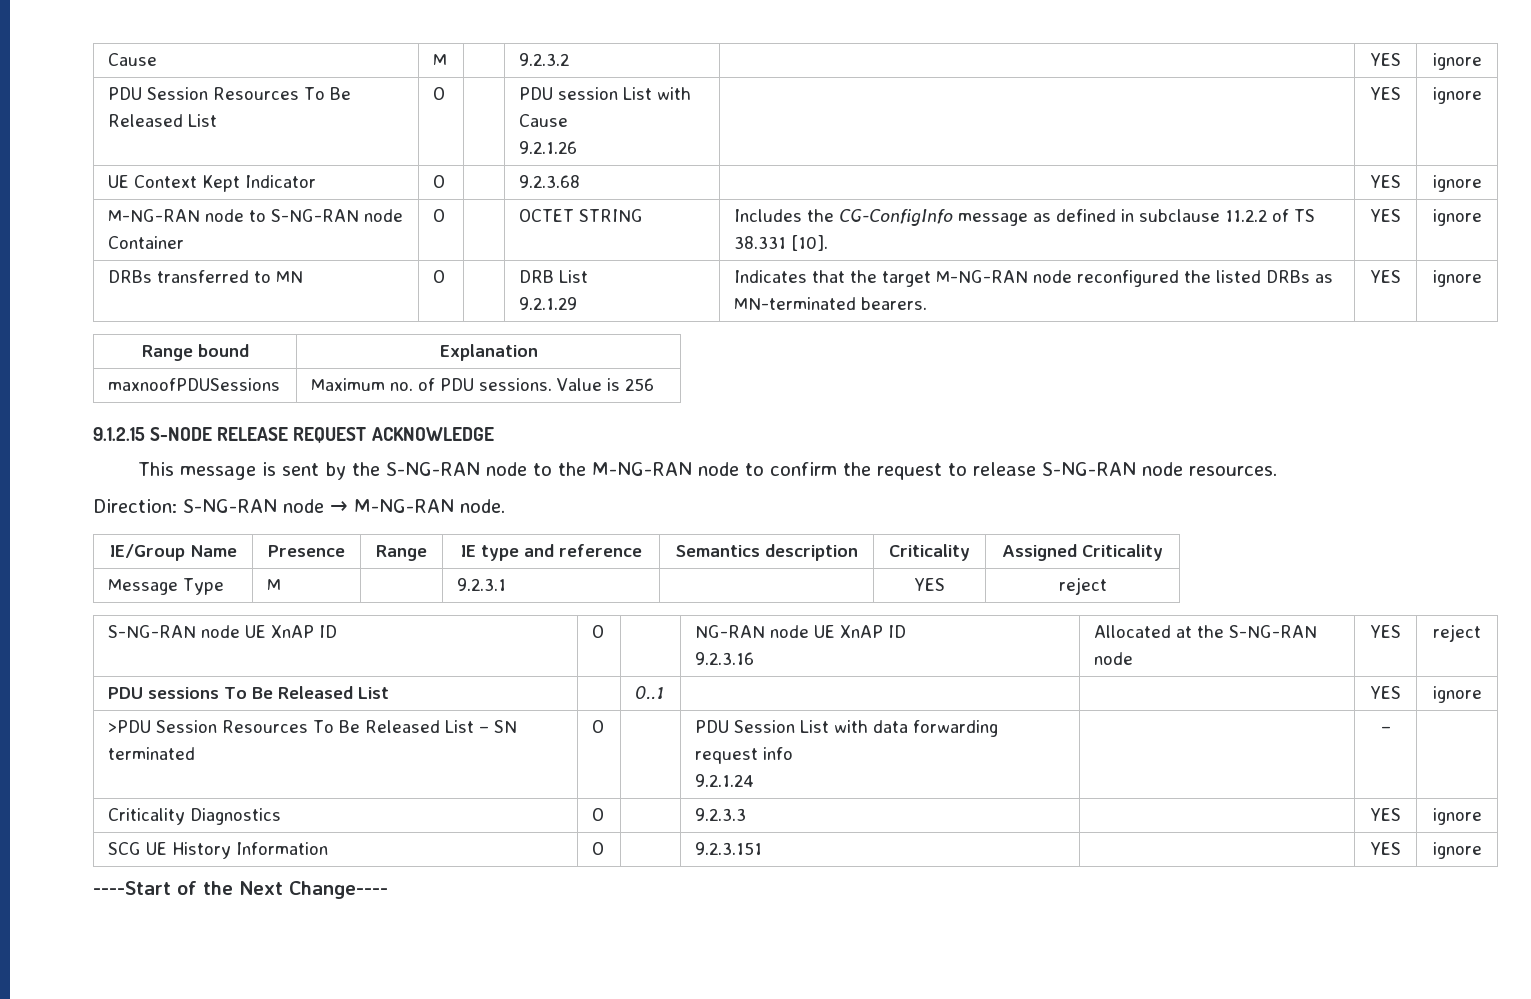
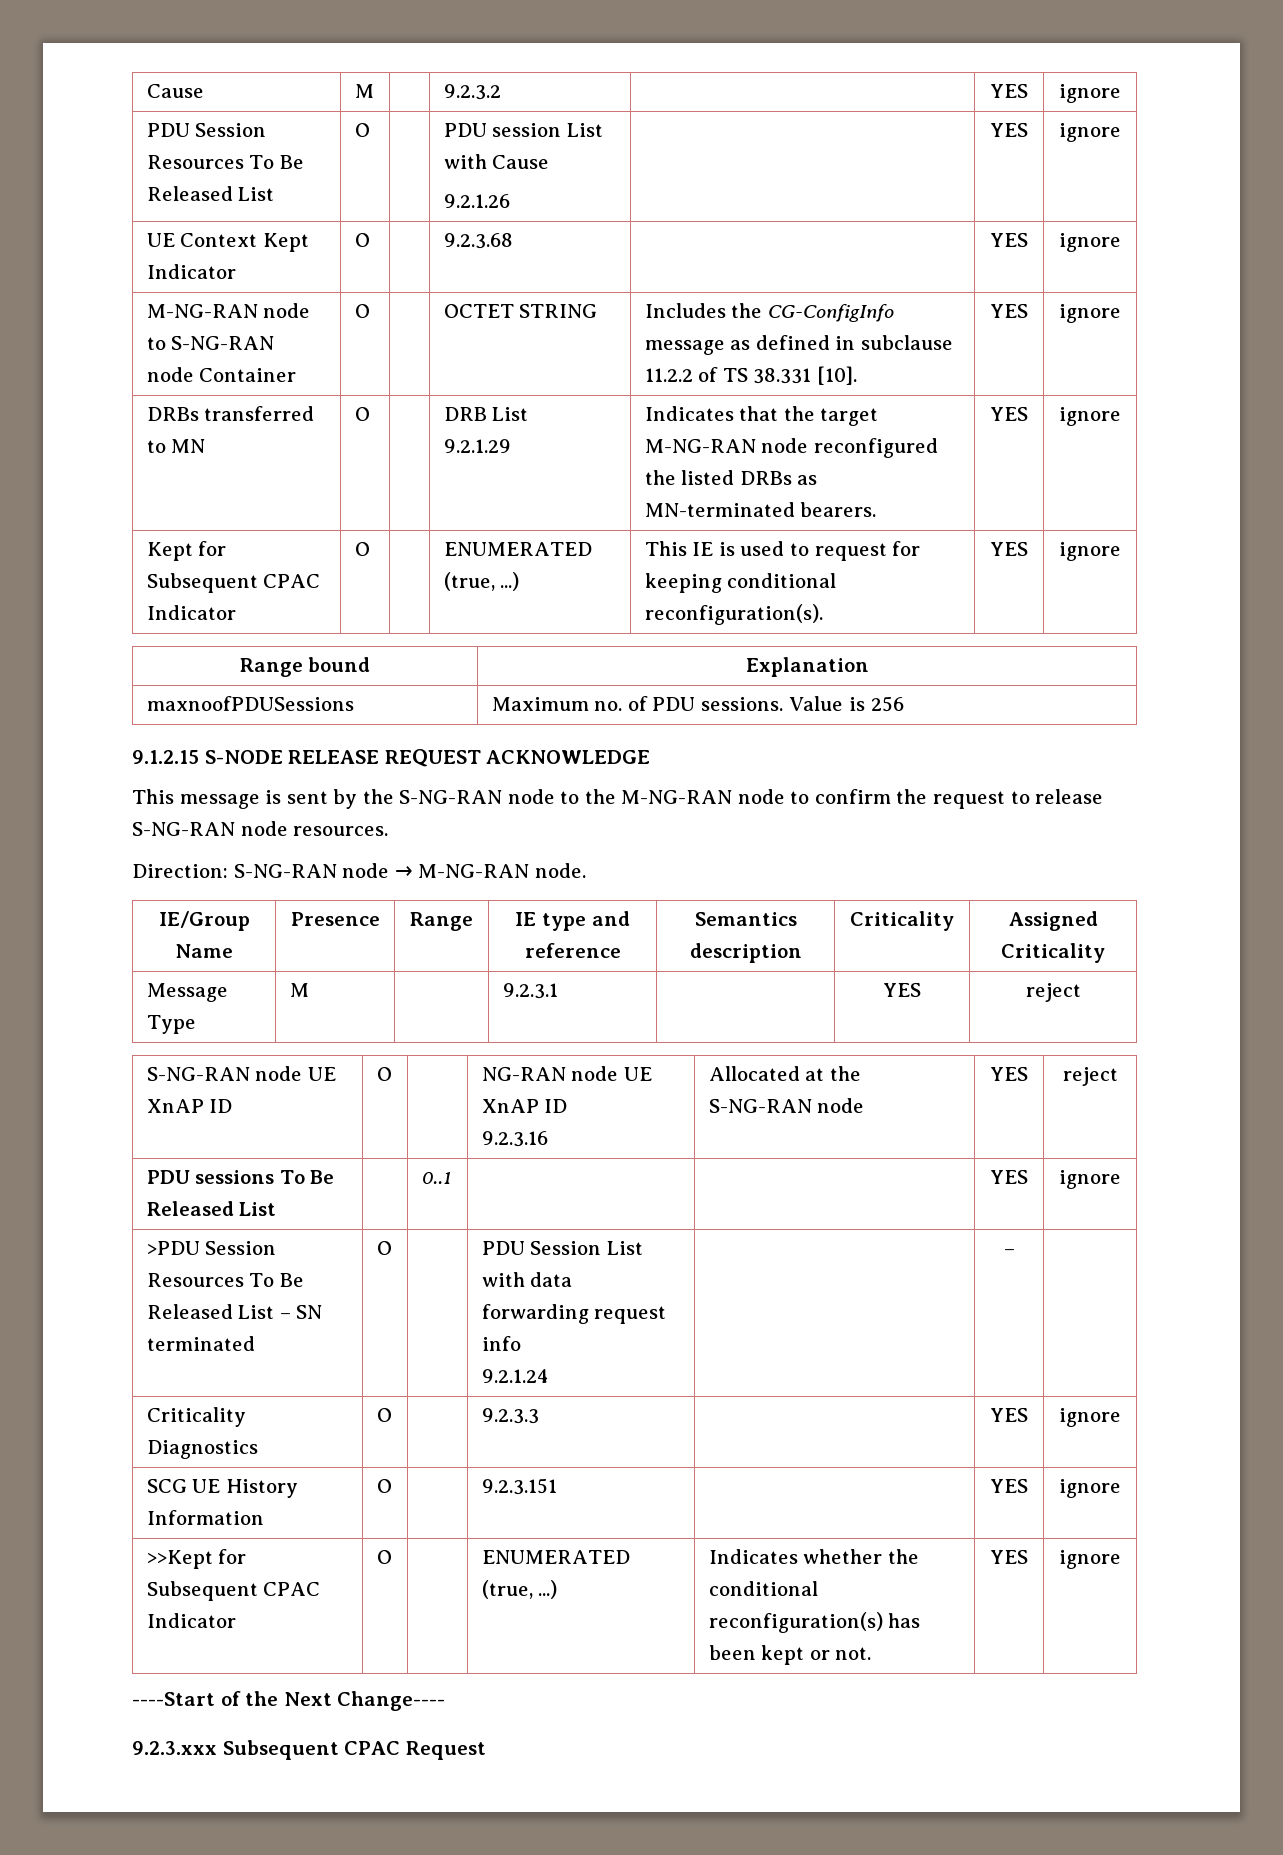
(1482, 278) none -> [146,541,227,561] [146,573,321,593] [146,605,236,620] [354,542,370,556] [443,542,592,556] [443,572,520,591] [644,541,921,561] [644,573,837,593] [644,604,823,625] [990,542,1028,556] [1059,542,1121,561] // Kept for Subsequent CPAC Indicator | O | | ENUMERATED (true, ...) | This IE is used to request for keeping conditional reconfiguration(s). | YES | ignore
(1482, 850) none -> [146,1549,247,1569] [146,1581,321,1601] [146,1613,236,1628] [376,1550,392,1564] [481,1550,630,1564] [481,1580,558,1599] [708,1549,919,1564] [708,1581,818,1596] [708,1612,921,1633] [708,1645,872,1665] [990,1550,1028,1564] [1059,1550,1121,1569] // >>Kept for Subsequent CPAC Indicator | O | | ENUMERATED (true, ...) | Indicates whether the conditional reconfiguration(s) has been kept or not. | YES | ignore
(388, 890) none -> [132,1740,486,1760] // 9.2.3.xxx Subsequent CPAC Request

